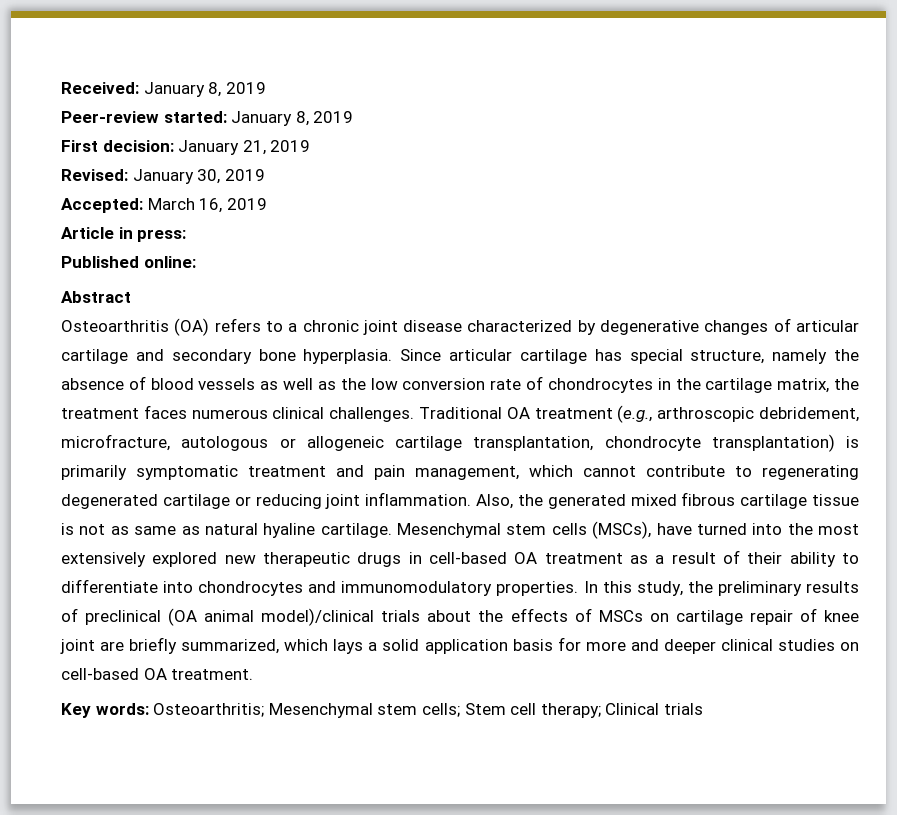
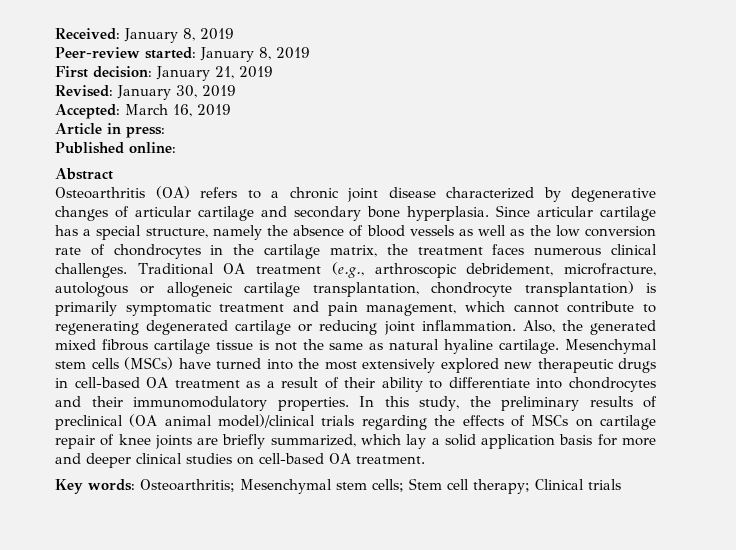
(622, 355) none -> [83,229,92,236] a
[110,526,129,535] as -> [302,339,324,350] the
[592,521,652,539] (MSCs), -> [124,357,173,370] (MSCs)
(337, 587) none -> [91,396,123,407] their
[427,610,472,622] about -> [361,415,427,430] regarding
[60,639,95,654] joint -> [154,435,192,449] joints
[333,639,364,654] lays -> [406,434,427,449] lay

